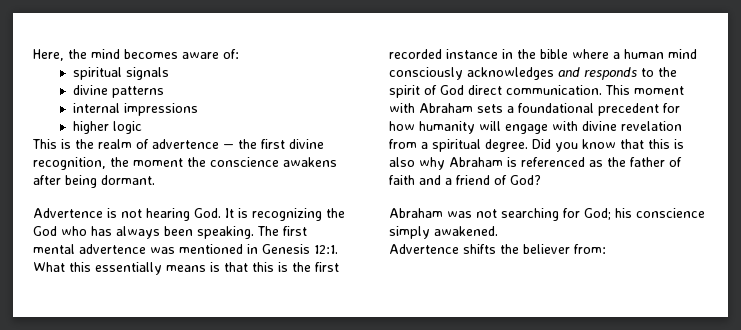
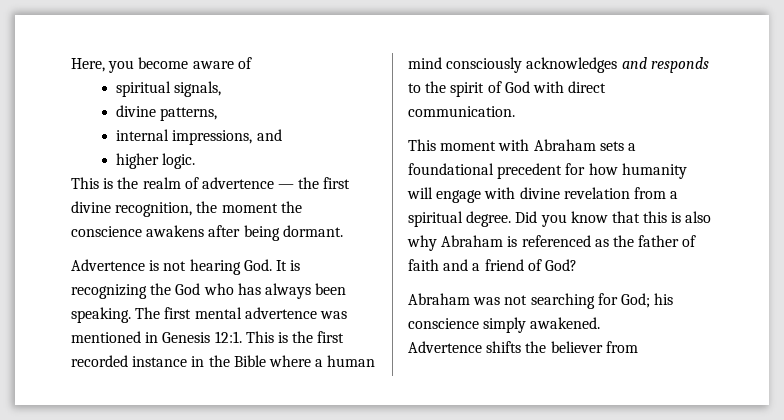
[68,49,239,59] [72,67,169,80] [72,85,164,98] the mind becomes aware of: // spiritual signals // divine patterns -> [108,57,252,73] [116,81,222,97] [116,105,218,121] you become aware of // spiritual signals, // divine patterns,
[123,103,198,116] impressions -> [172,129,282,145] impressions, and
[112,121,142,134] logic -> [162,153,196,169] logic.
[33,262,274,275] What this essentially means is that this -> [245,331,274,343] This
[540,49,568,59] bible -> [233,355,266,367] Bible
(464, 90) none -> [532,81,564,93] with
(602, 90) none -> (515, 111) //
[574,244,606,254] from: -> [605,341,638,353] from

